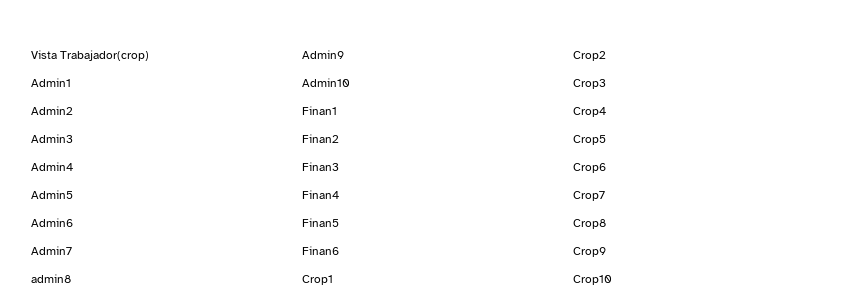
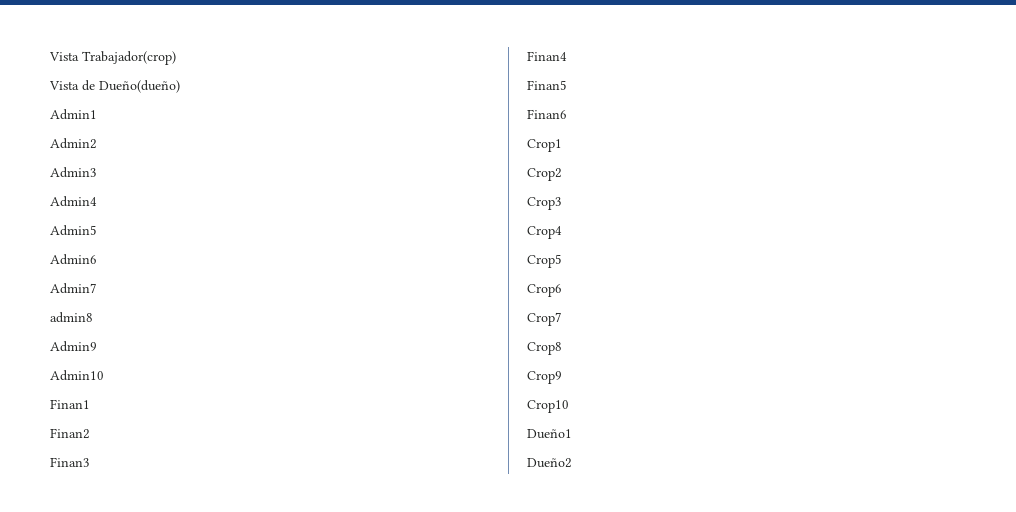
(150, 55) none -> [49,80,180,93] // Vista de Dueño(dueño)
(612, 280) none -> [527,429,572,439] [527,458,572,468] // Dueño1 // Dueño2

